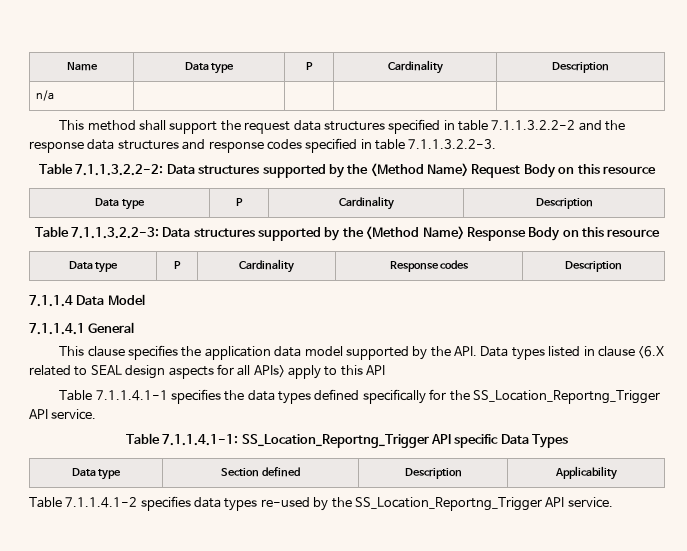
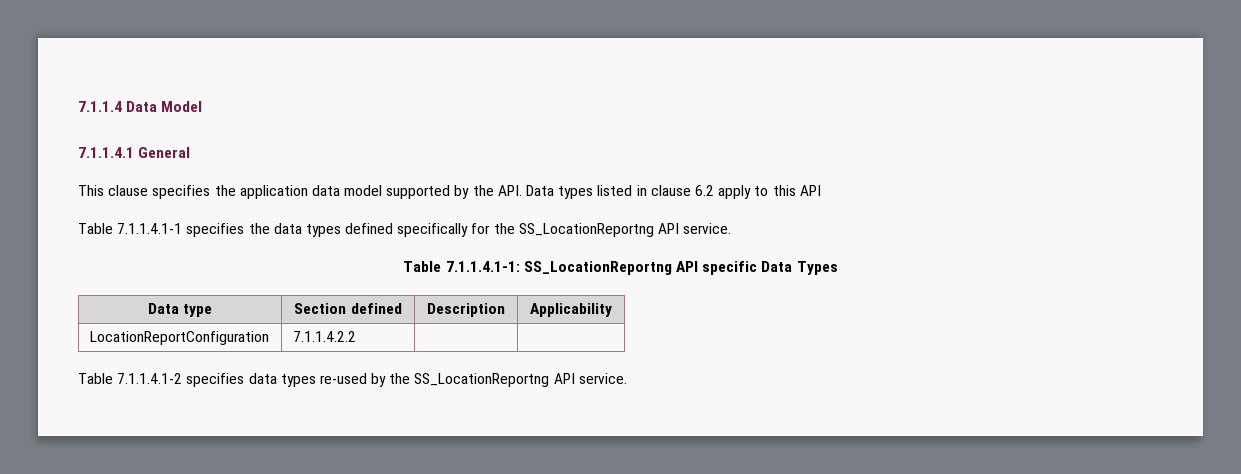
[66,62,98,71] [184,62,235,74] [306,62,313,70] [387,60,443,74] [552,62,609,73] [36,90,55,101] [59,119,626,134] [29,138,497,153] [39,163,656,178] [95,198,145,210] [236,198,243,206] [338,196,394,210] [535,198,593,209] [34,226,661,241] [68,261,119,273] [174,261,181,269] [239,259,294,273] [389,260,470,272] [565,261,622,272] Name | Data type | P | Cardinality | Description // n/a | | | | // This method shall support the request data structures specified in table 7.1.1.3.2.2-2 and the response data structures and response codes specified in table 7.1.1.3.2.2-3. // Table 7.1.1.3.2.2-2: Data structures supported by the <Method Name> Request Body on this resource // Data type | P | Cardinality | Description // Table 7.1.1.3.2.2-3: Data structures supported by the <Method Name> Response Body on this resource // Data type | P | Cardinality | Response codes | Description // -> (78, 106) none
[638,346,665,359] [29,364,285,379] <6.X related to SEAL design aspects for all APIs> -> [694,185,714,196] 6.2
[472,390,660,404] SS_Location_Reportng_Trigger -> [518,223,654,237] SS_LocationReportng
[241,434,429,448] SS_Location_Reportng_Trigger -> [523,261,672,275] SS_LocationReportng
(617, 473) none -> [89,331,269,345] [292,331,356,342] // LocationReportConfiguration | 7.1.1.4.2.2 | |
[354,497,542,511] SS_Location_Reportng_Trigger -> [414,373,550,387] SS_LocationReportng

